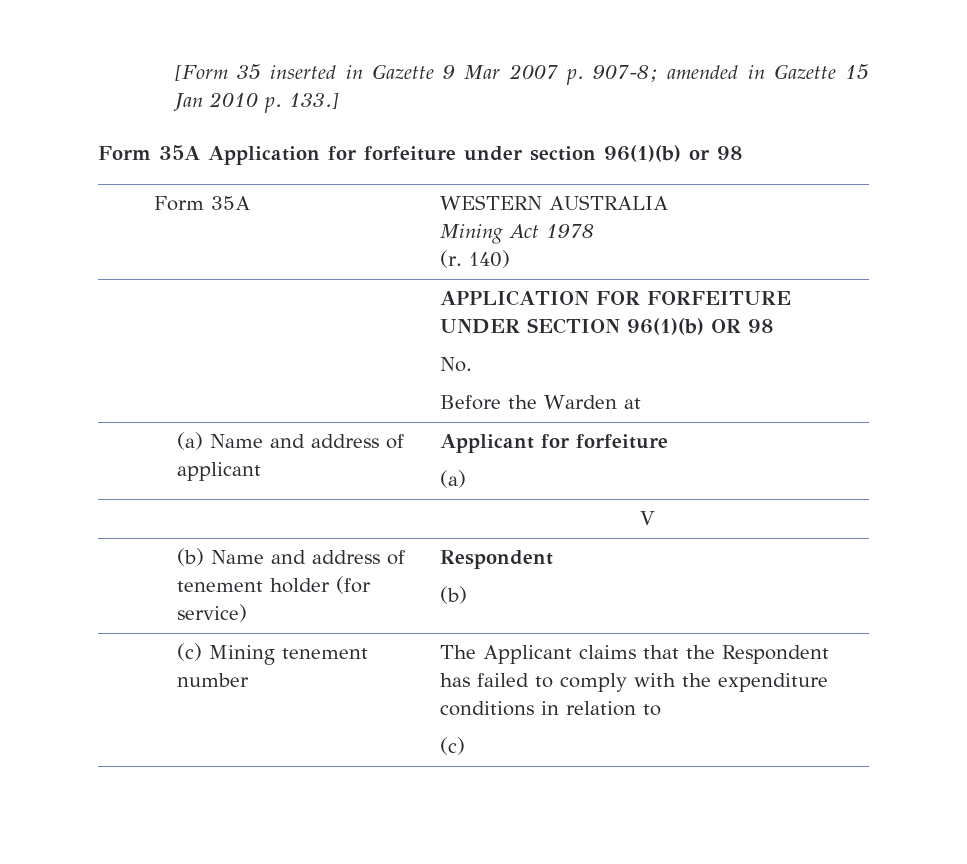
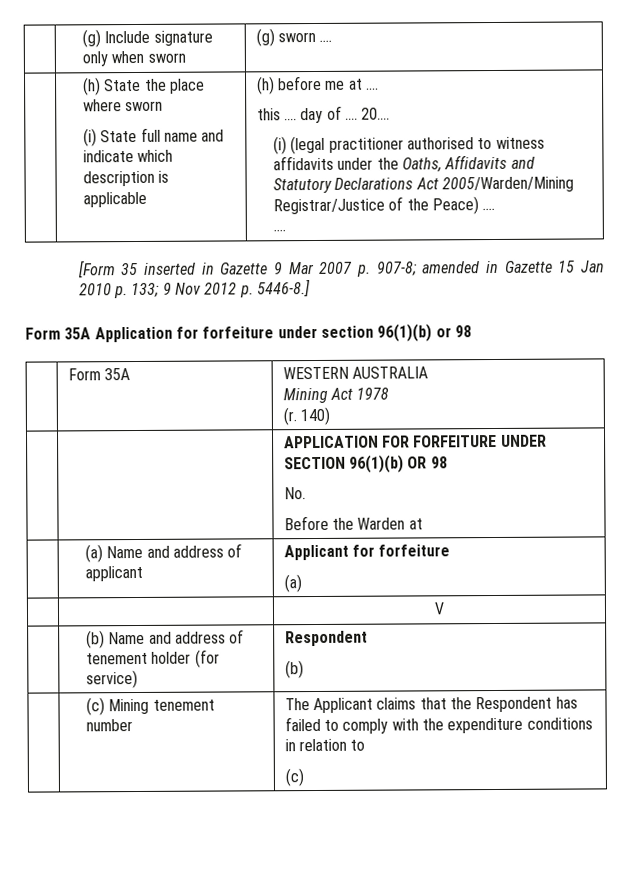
(174, 72) none -> [81,29,213,48] [81,50,186,67] [255,28,333,47] [82,77,205,96] [82,99,164,112] [82,127,225,147] [82,149,174,163] [82,170,170,187] [82,191,147,208] [255,75,380,95] [256,105,391,124] [272,135,545,155] [272,154,535,173] [272,176,574,194] [272,196,496,215] [272,229,286,232] | (g) Include signature only when sworn | (g) sworn .... // | (h) State the place where sworn // (i) State full name and indicate which description is applicable | (h) before me at .... // this .... day of .... 20.... // (i) (legal practitioner authorised to witness affidavits under the Oaths, Affidavits and Statutory Declarations Act 2005/Warden/Mining Registrar/Justice of the Peace) .... // .... //
[288,92,339,109] 133.] -> [131,279,312,298] 133; 9 Nov 2012 p. 5446-8.]

